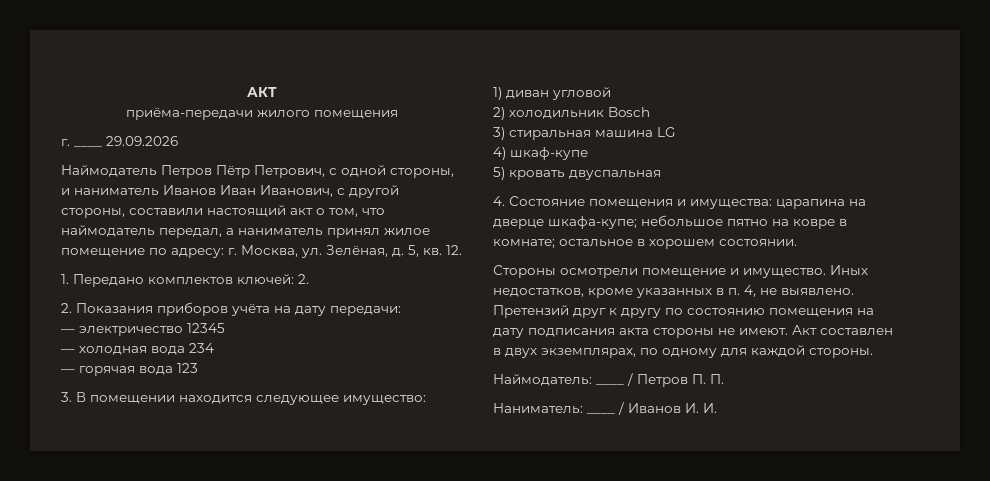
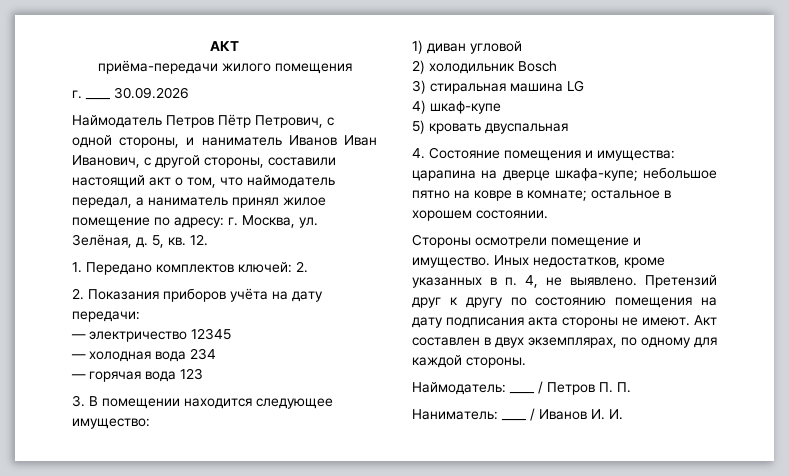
[106,136,178,146] 29.09.2026 -> [114,87,189,99] 30.09.2026

